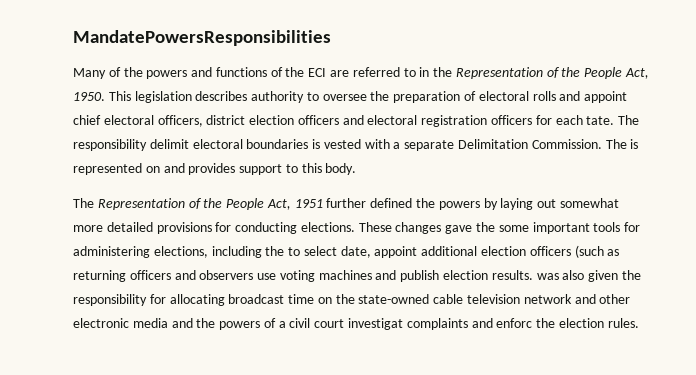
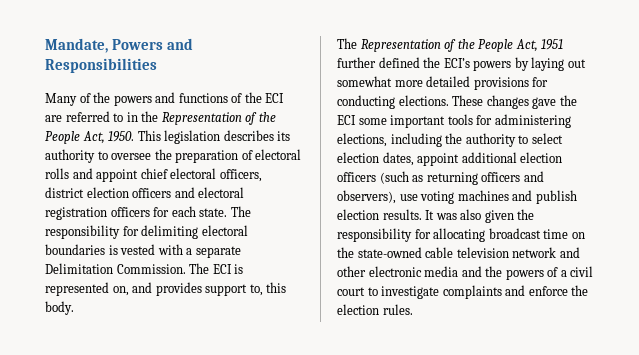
[73,30,331,46] MandatePowersResponsibilities -> [45,38,194,53] [45,58,157,73] Mandate, Powers and Responsibilities
(248, 96) none -> [277,131,291,141] its
[586,116,615,125] tate. -> [199,208,228,217] state.
[149,139,189,149] delimit -> [122,225,199,239] for delimiting
(627, 144) none -> [212,264,232,274] ECI
[145,166,160,173] on -> [112,286,129,296] on,
[285,164,298,173] to -> [249,284,263,296] to,
(436, 203) none -> [443,58,470,68] ECI’s
(496, 227) none -> [337,115,356,125] ECI
(285, 251) none -> [465,133,516,147] authority
[340,246,371,258] date, -> [337,152,414,166] election dates,
[199,270,254,280] observers -> [337,190,396,204] observers),
(533, 275) none -> [425,210,435,220] It
[348,318,404,330] investigat -> [367,286,440,299] to investigate
[496,318,533,328] enforc -> [528,286,568,296] enforce

